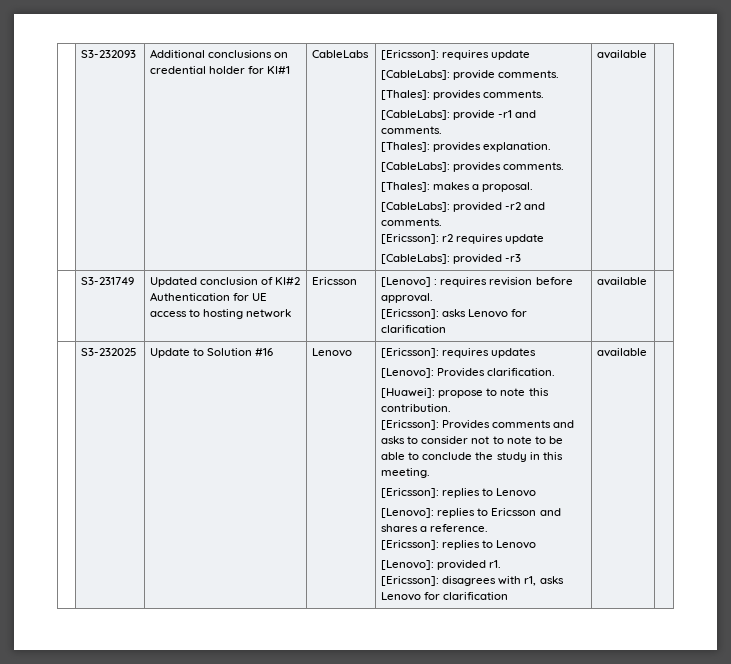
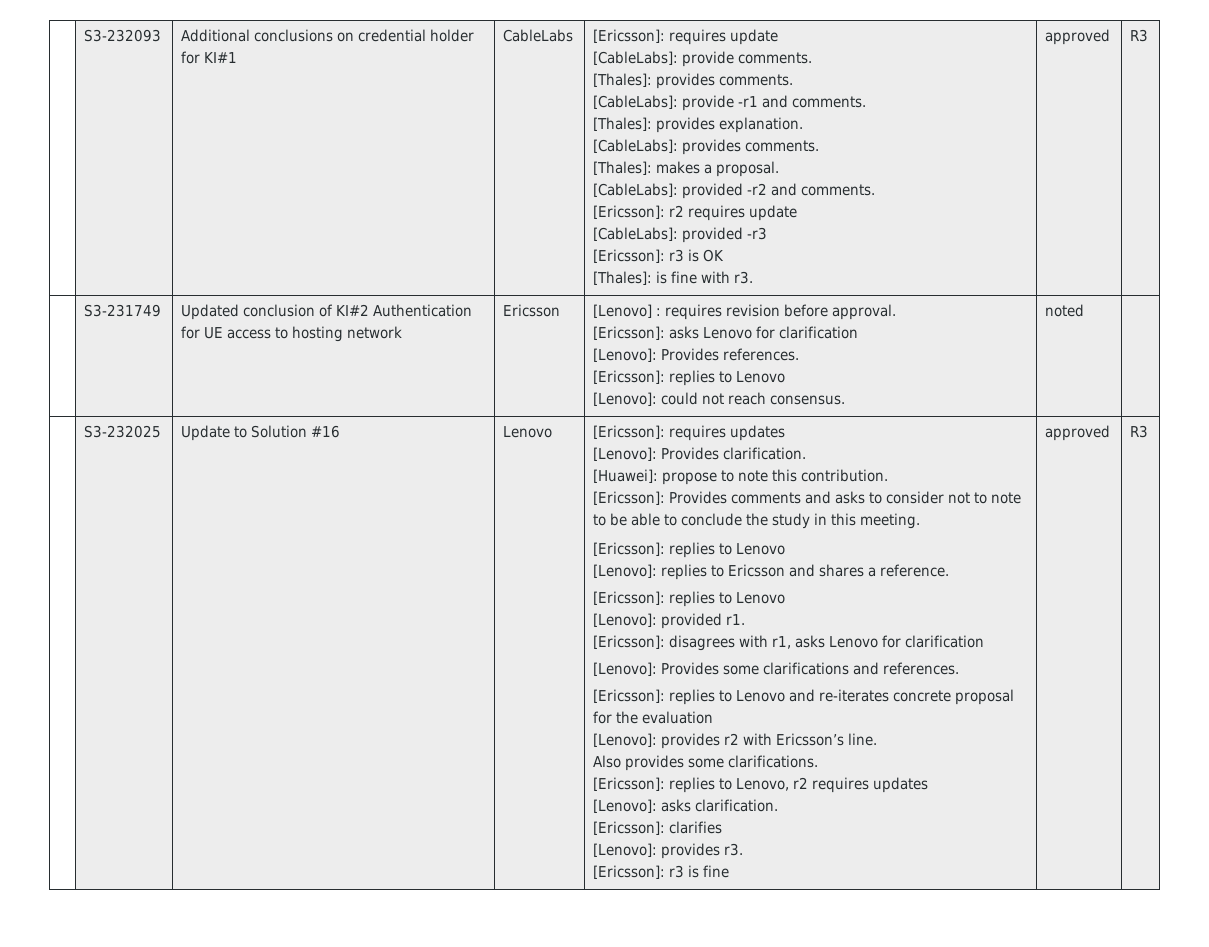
[597,50,648,59] | available | -> [593,249,725,263] [593,271,754,285] [1045,29,1111,45] [1130,29,1149,42] // [Ericsson]: r3 is OK // [Thales]: is fine with r3. | approved | R3
[597,277,648,286] | available -> [593,348,800,362] [593,370,786,386] [593,392,846,406] [1045,304,1085,317] // [Lenovo]: Provides references. // [Ericsson]: replies to Lenovo // [Lenovo]: could not reach consensus. | noted
[597,348,648,357] | available | -> [593,662,960,676] [593,689,1015,705] [593,711,714,724] [593,733,878,749] [593,755,819,771] [593,777,929,793] [593,799,779,813] [593,821,723,835] [593,843,744,859] [593,865,730,879] [1045,425,1111,441] [1130,425,1149,438] // [Lenovo]: Provides some clarifications and references. // [Ericsson]: replies to Lenovo and re-iterates concrete proposal for the evaluation // [Lenovo]: provides r2 with Ericsson’s line. // Also provides some clarifications. // [Ericsson]: replies to Lenovo, r2 requires updates // [Lenovo]: asks clarification. // [Ericsson]: clarifies // [Lenovo]: provides r3. // [Ericsson]: r3 is fine | approved | R3

